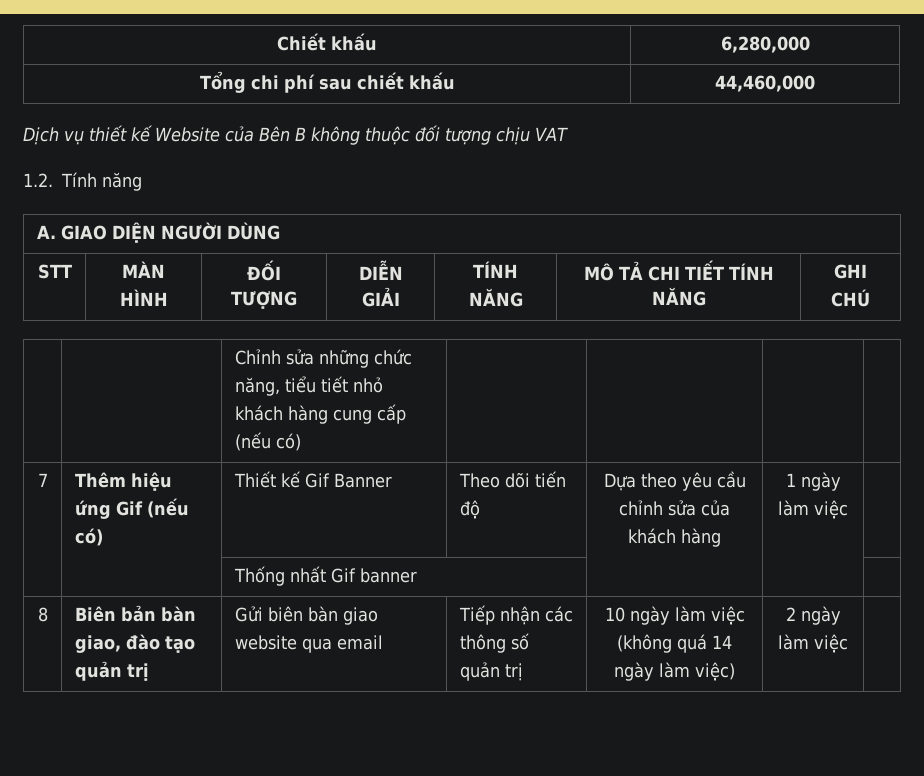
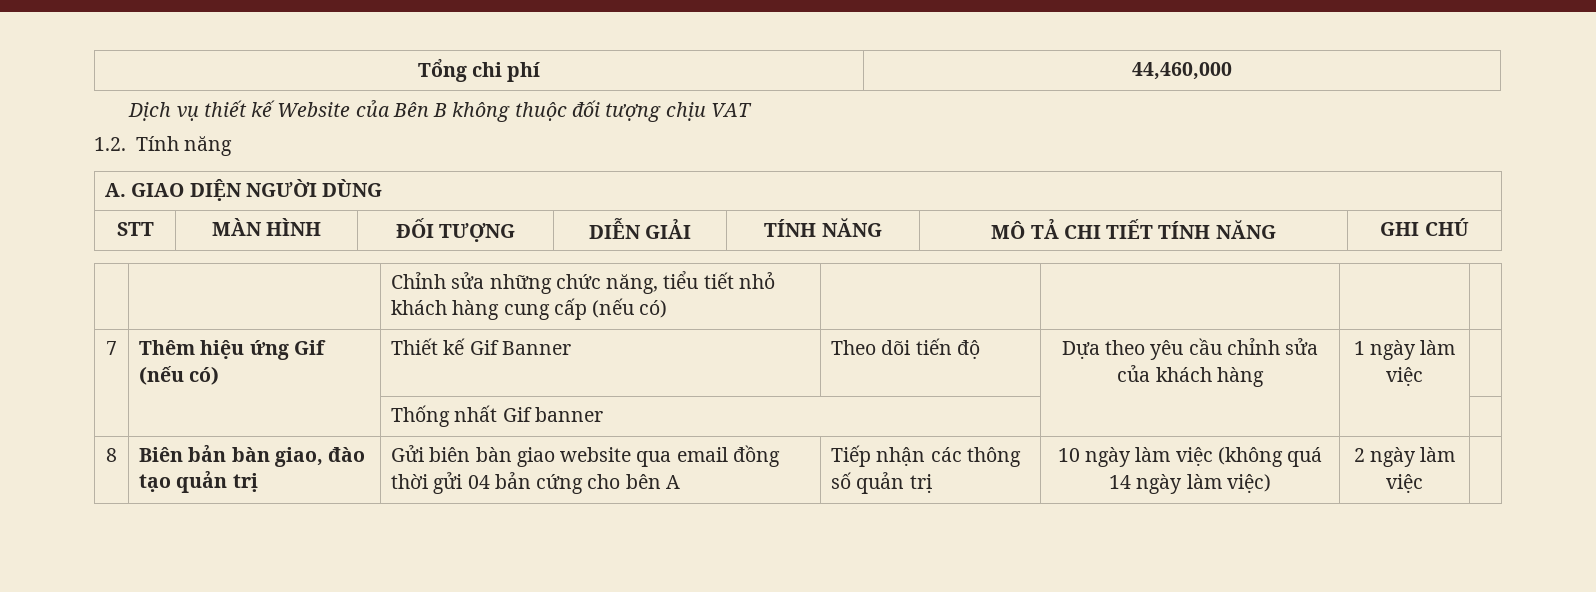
[277,33,377,51] [720,36,810,53] Chiết khấu | 6,280,000 // -> (417, 70) none
[318,72,455,90] sau chiết khấu -> (541, 72) none
(383, 642) none -> [732,445,780,467] [391,472,680,494] đồng thời gửi 04 bản cứng cho bên A

